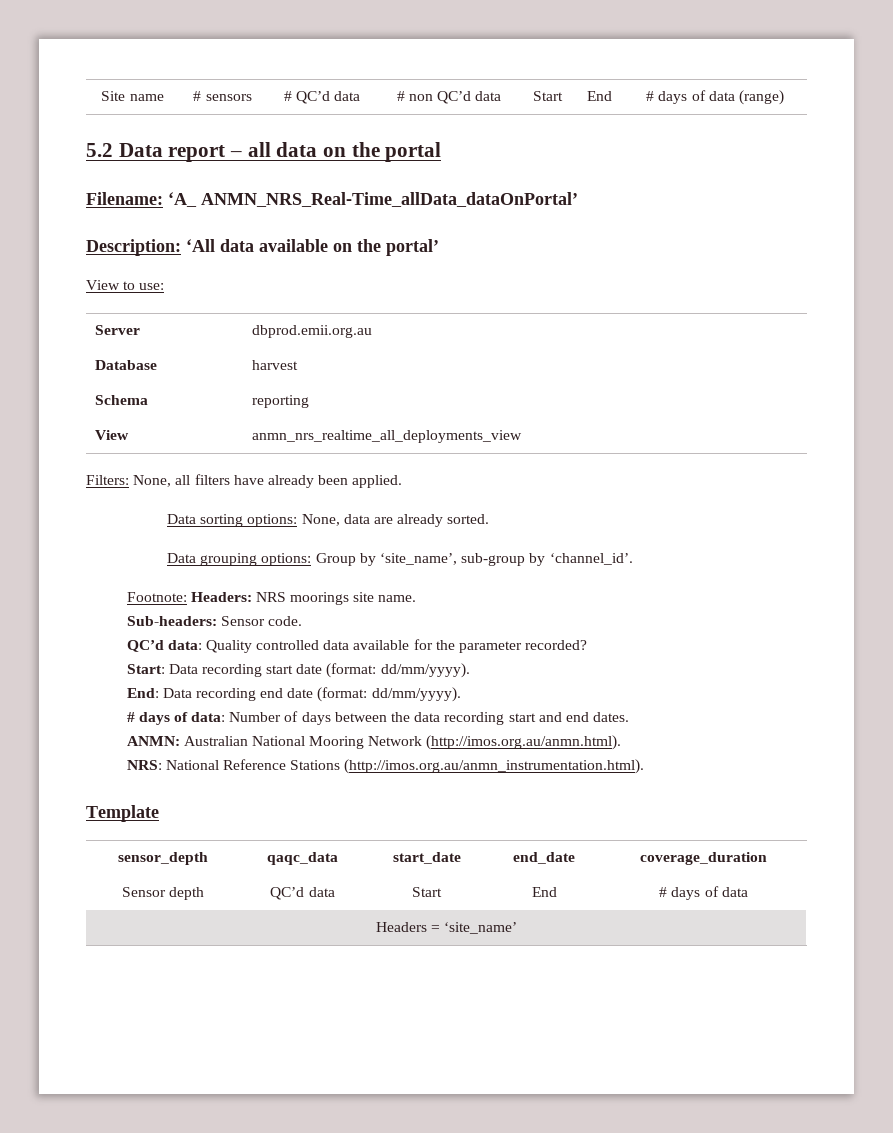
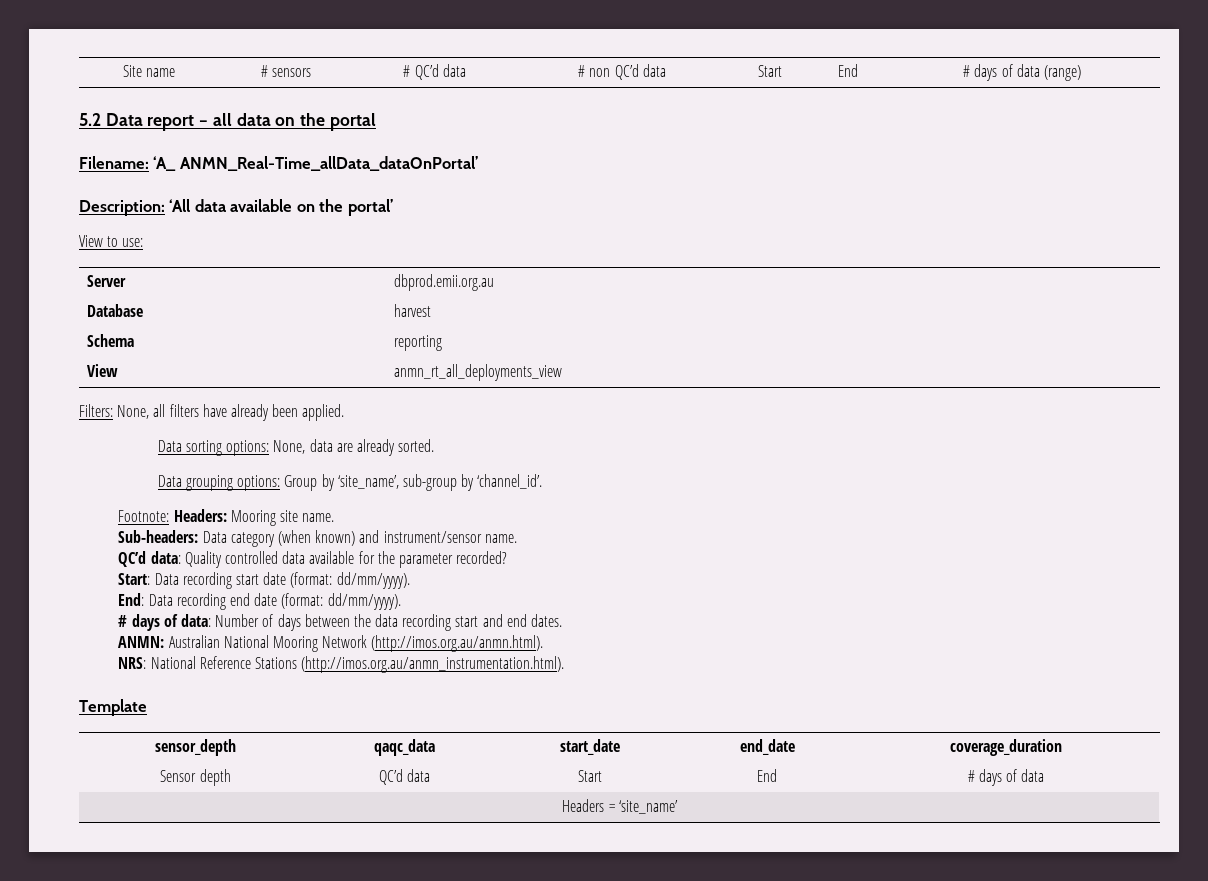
[201,192,578,207] ANMN_NRS_Real-Time_allData_dataOnPortal’ -> [179,156,478,171] ANMN_Real-Time_allData_dataOnPortal’
[251,430,522,443] anmn_nrs_realtime_all_deployments_view -> [394,364,563,381] anmn_rt_all_deployments_view
[255,592,350,605] NRS moorings -> [230,510,276,526] Mooring
[220,616,302,626] Sensor code. -> [202,530,517,547] Data category (when known) and instrument/sensor name.

